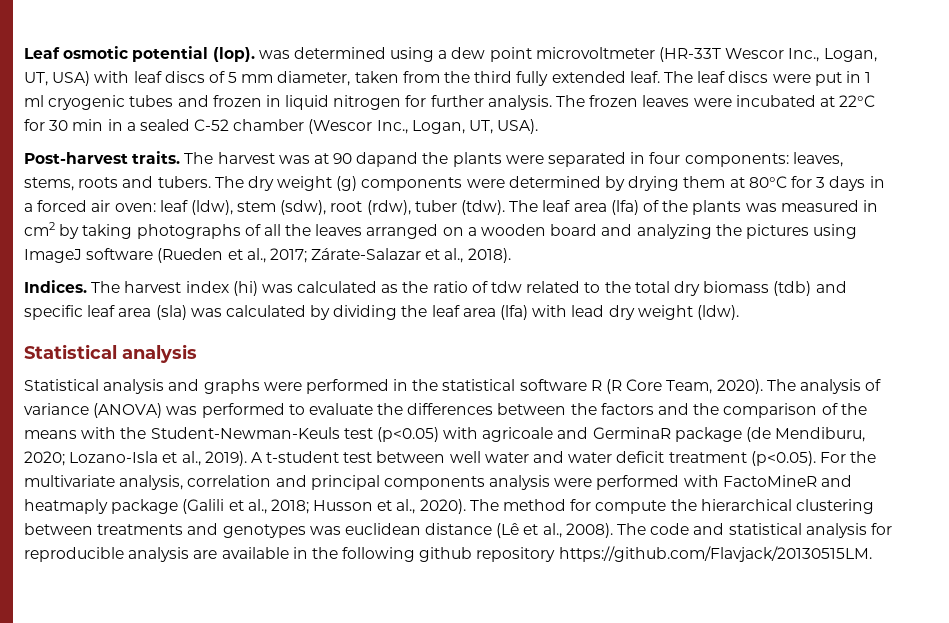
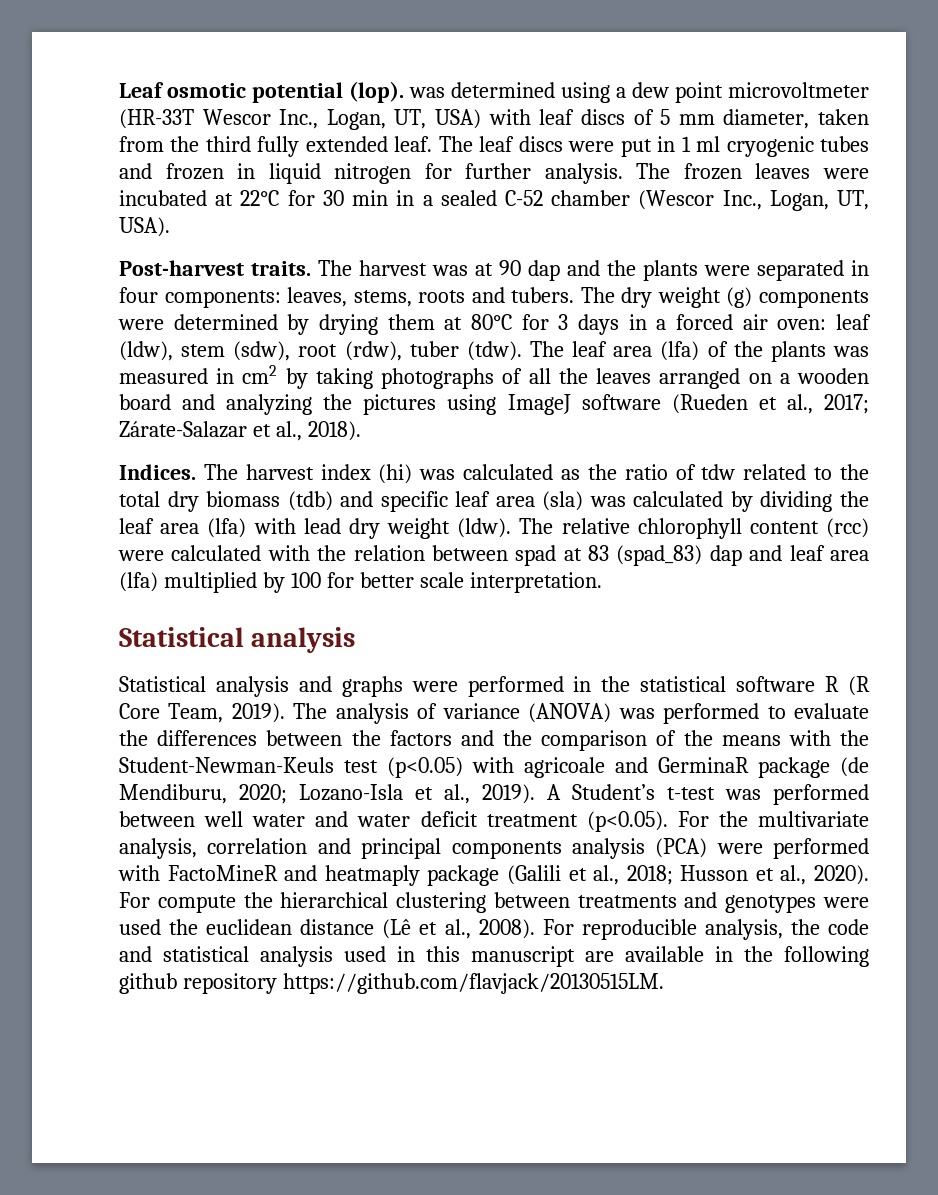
[356,152,419,167] dapand -> [528,260,600,281] dap and
(739, 312) none -> [519,518,869,539] [118,545,869,566] [119,572,602,593] The relative chlorophyll content (rcc) were calculated with the relation between spad at 83 (spad_83) dap and leaf area (lfa) multiplied by 100 for better scale interpretation.
[716,379,763,394] 2020). -> [231,703,285,723] 2019).
[266,451,373,463] t-student test -> [572,784,869,805] Student’s t-test was performed
(551, 482) none -> [655,838,708,858] (PCA)
[469,499,592,511] The method for -> [119,892,150,908] For
[309,526,341,535] was -> [823,897,870,908] [119,919,199,935] were used the
[617,523,892,538] [24,547,190,562] The code and statistical analysis for reproducible analysis -> [542,919,870,940] [119,946,575,967] For reproducible analysis, the code and statistical analysis used in this manuscript
[558,546,872,562] https://github.com/Flavjack/20130515LM. -> [282,973,664,994] https://github.com/flavjack/20130515LM.

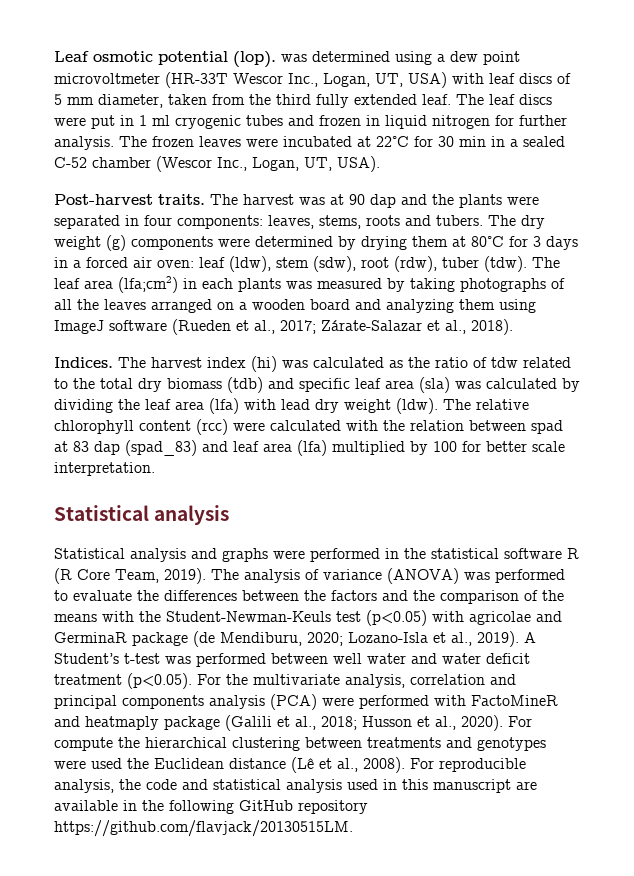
[660,341,763,361] (lfa) of the -> [118,276,233,293] (lfa;cm2) in each
[216,365,278,384] in cm2 -> (382, 283) none
[323,394,437,415] the pictures -> [459,299,495,310] them
[616,545,742,566] (spad_83) dap -> [94,440,197,456] dap (spad_83)
[524,757,605,778] agricoale -> [469,611,531,625] agricolae
[206,919,293,935] euclidean -> [154,758,224,769] Euclidean
[119,973,177,994] github -> [239,800,293,811] GitHub

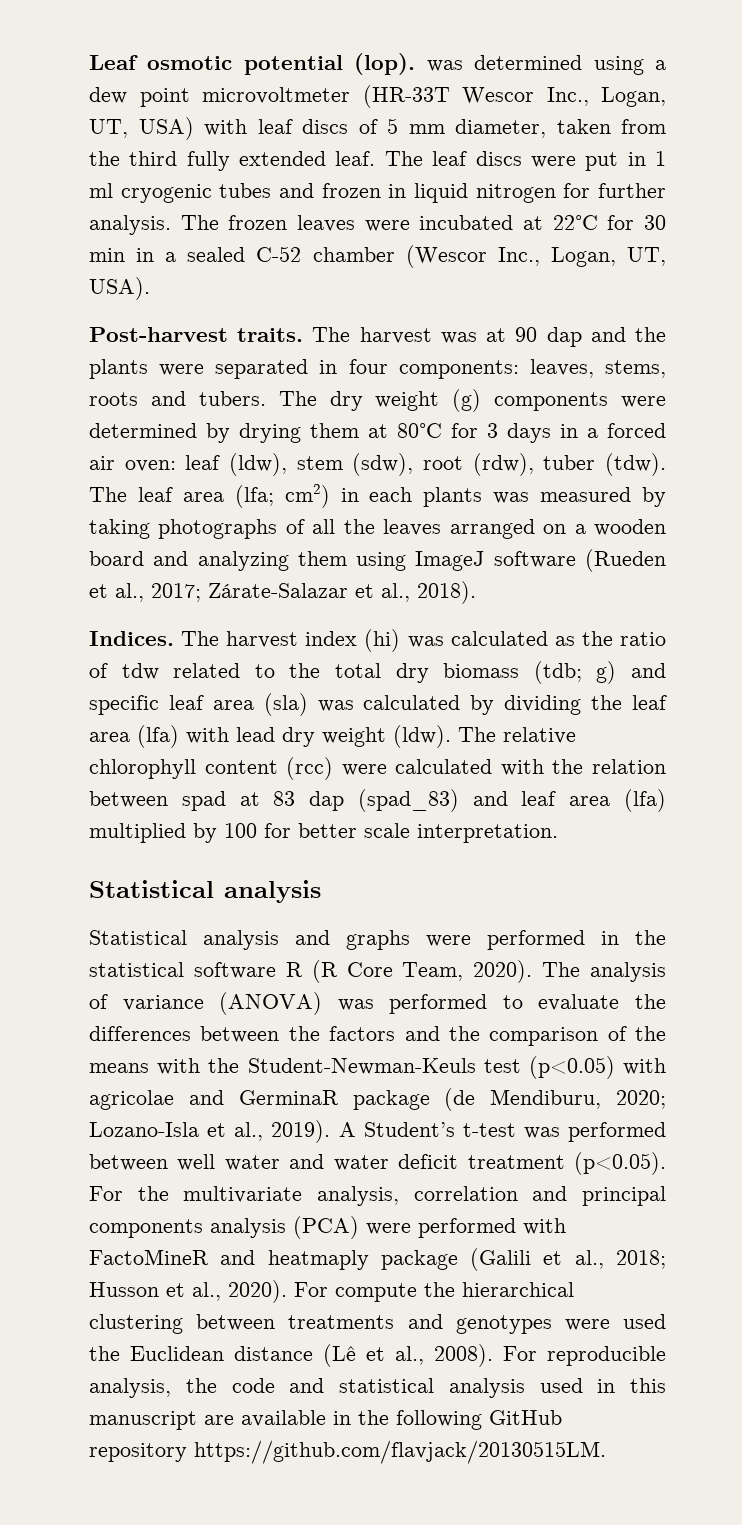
[118,276,178,293] (lfa;cm2) -> [234,484,330,508] (lfa; cm2)
[227,377,263,393] (tdb) -> [533,661,617,684] (tdb; g)
[164,568,206,584] 2019). -> [473,960,533,983] 2020).

